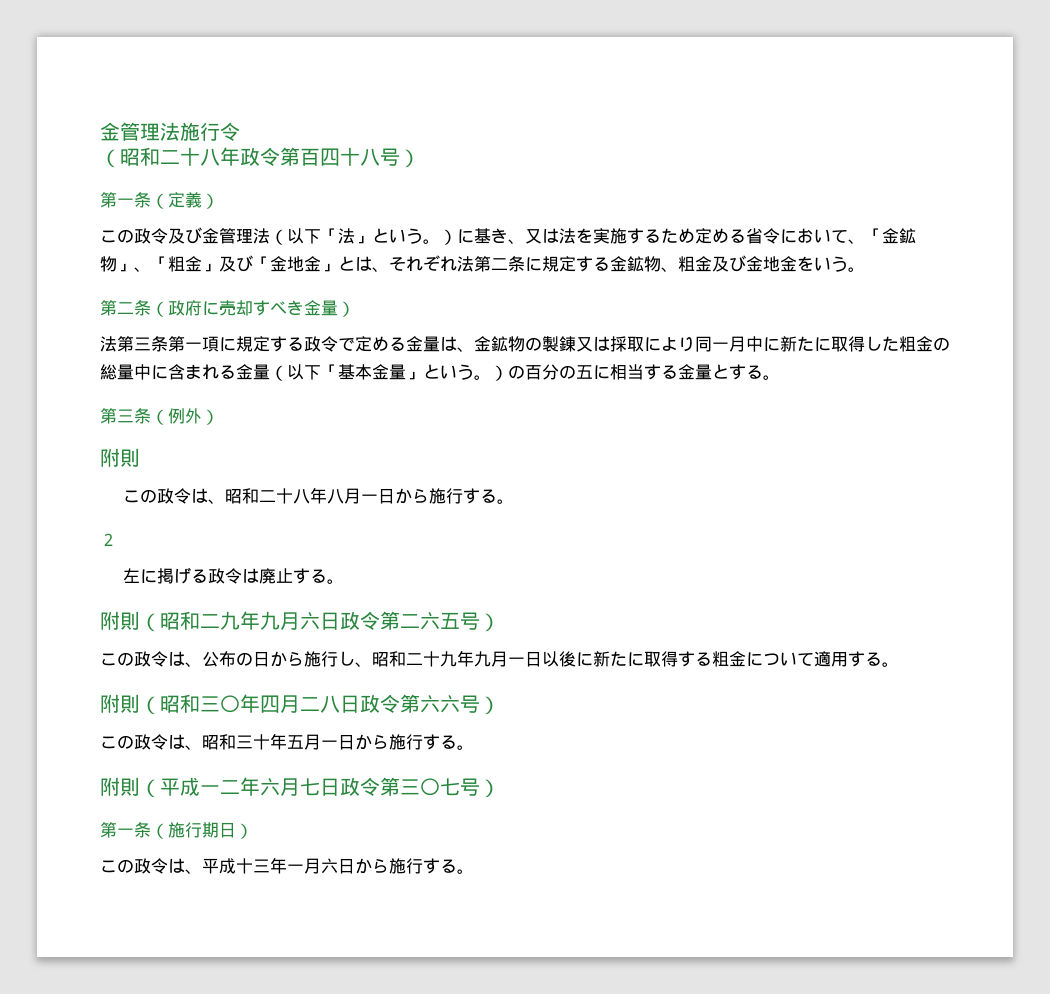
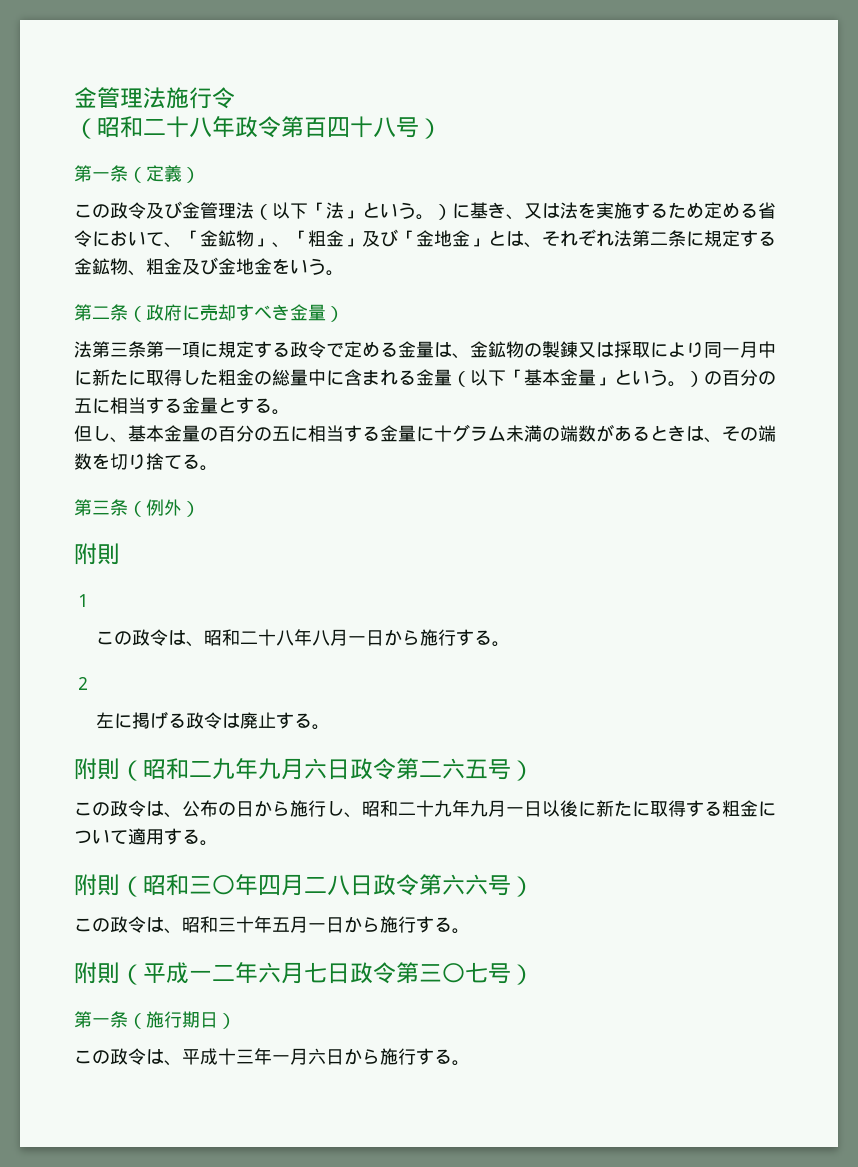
(780, 377) none -> [74,424,776,443] [74,453,218,471] // 但し、基本金量の百分の五に相当する金量に十グラム未満の端数があるときは、その端数を切り捨てる。
(140, 457) none -> [74,594,92,607] // １

